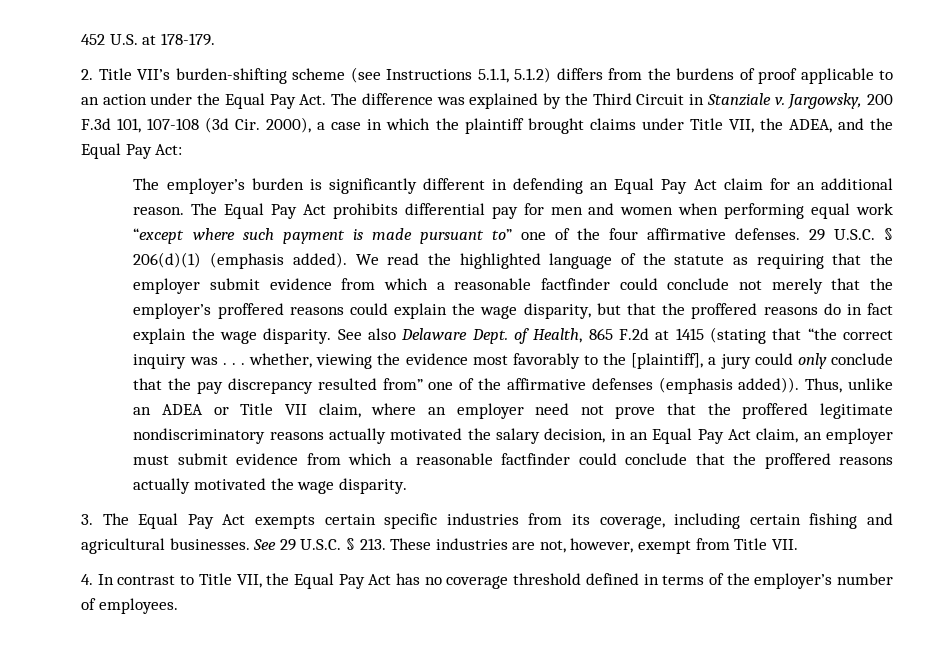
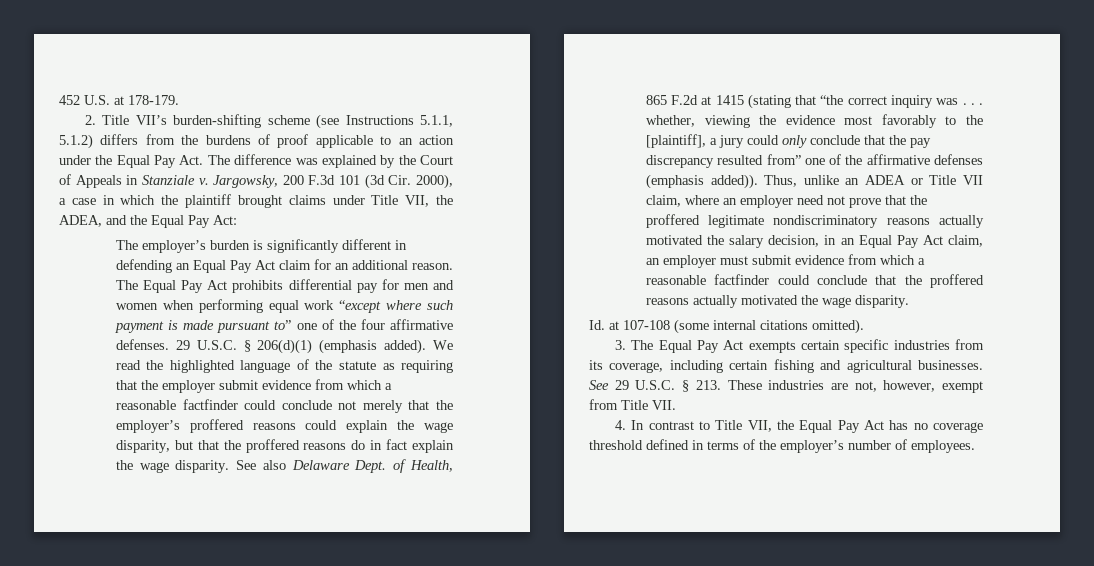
[592,93,685,105] Third Circuit -> [420,155,454,165] [59,174,122,188] Court of Appeals
[117,118,200,133] 101, 107-108 -> [339,175,361,185] 101
(407, 486) none -> [589,319,864,334] // Id. at 107-108 (some internal citations omitted).

